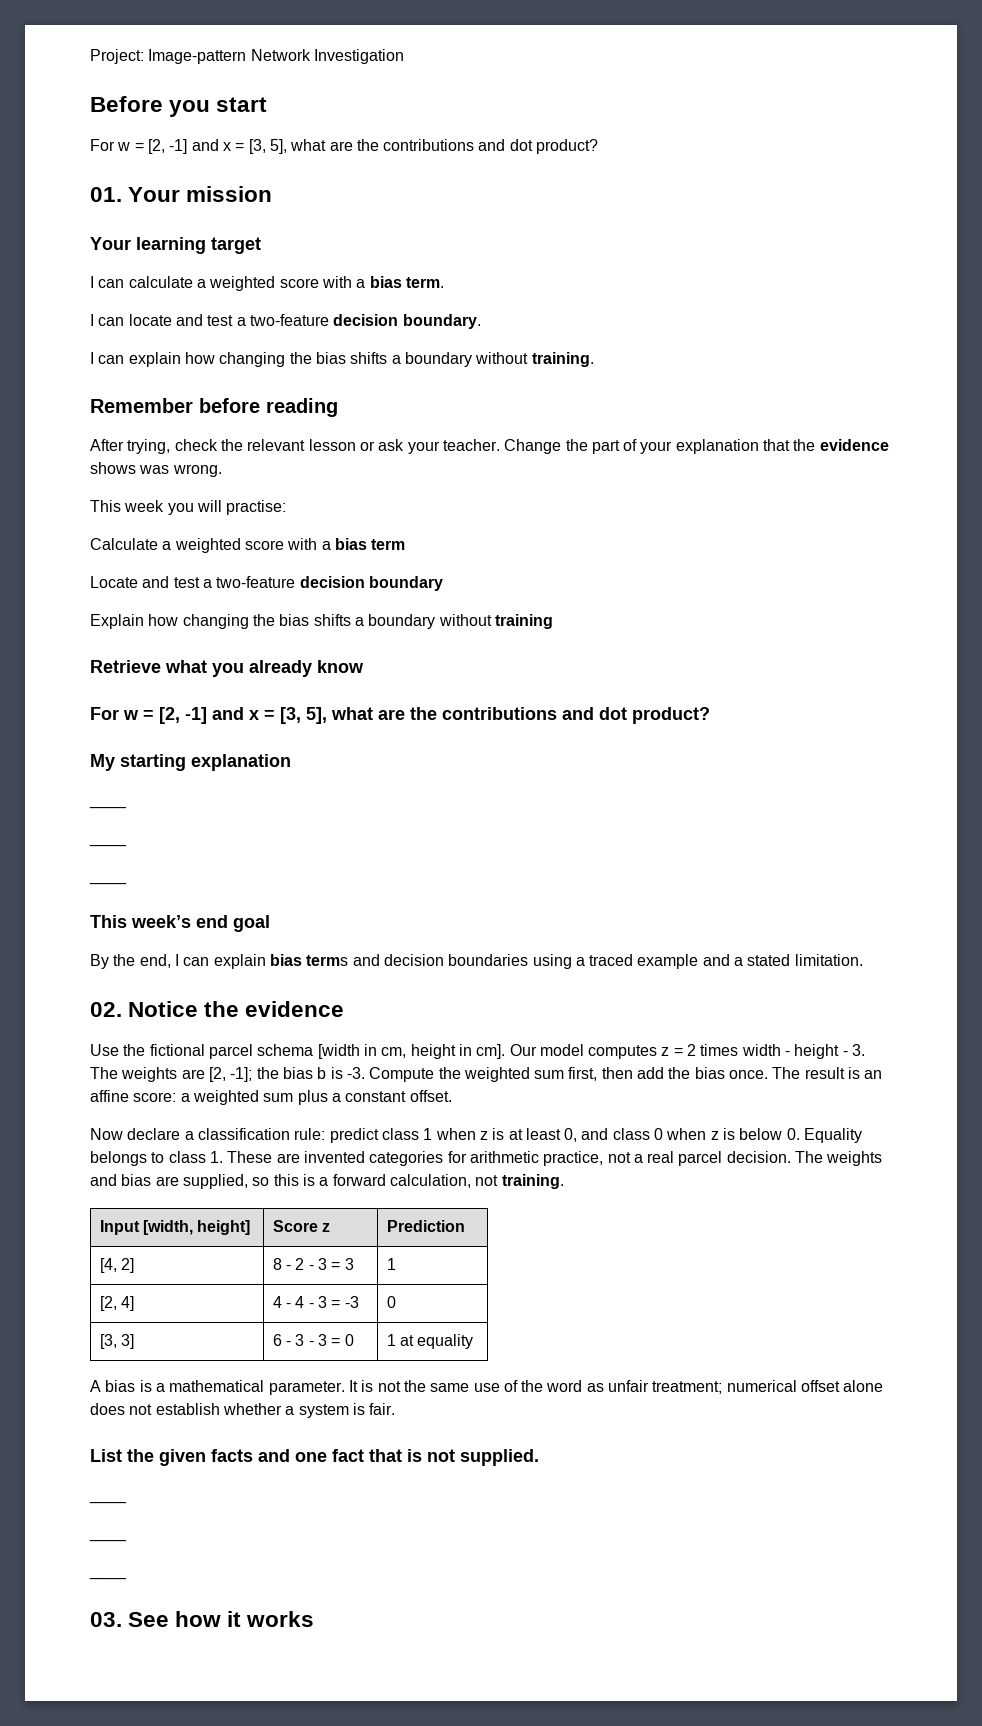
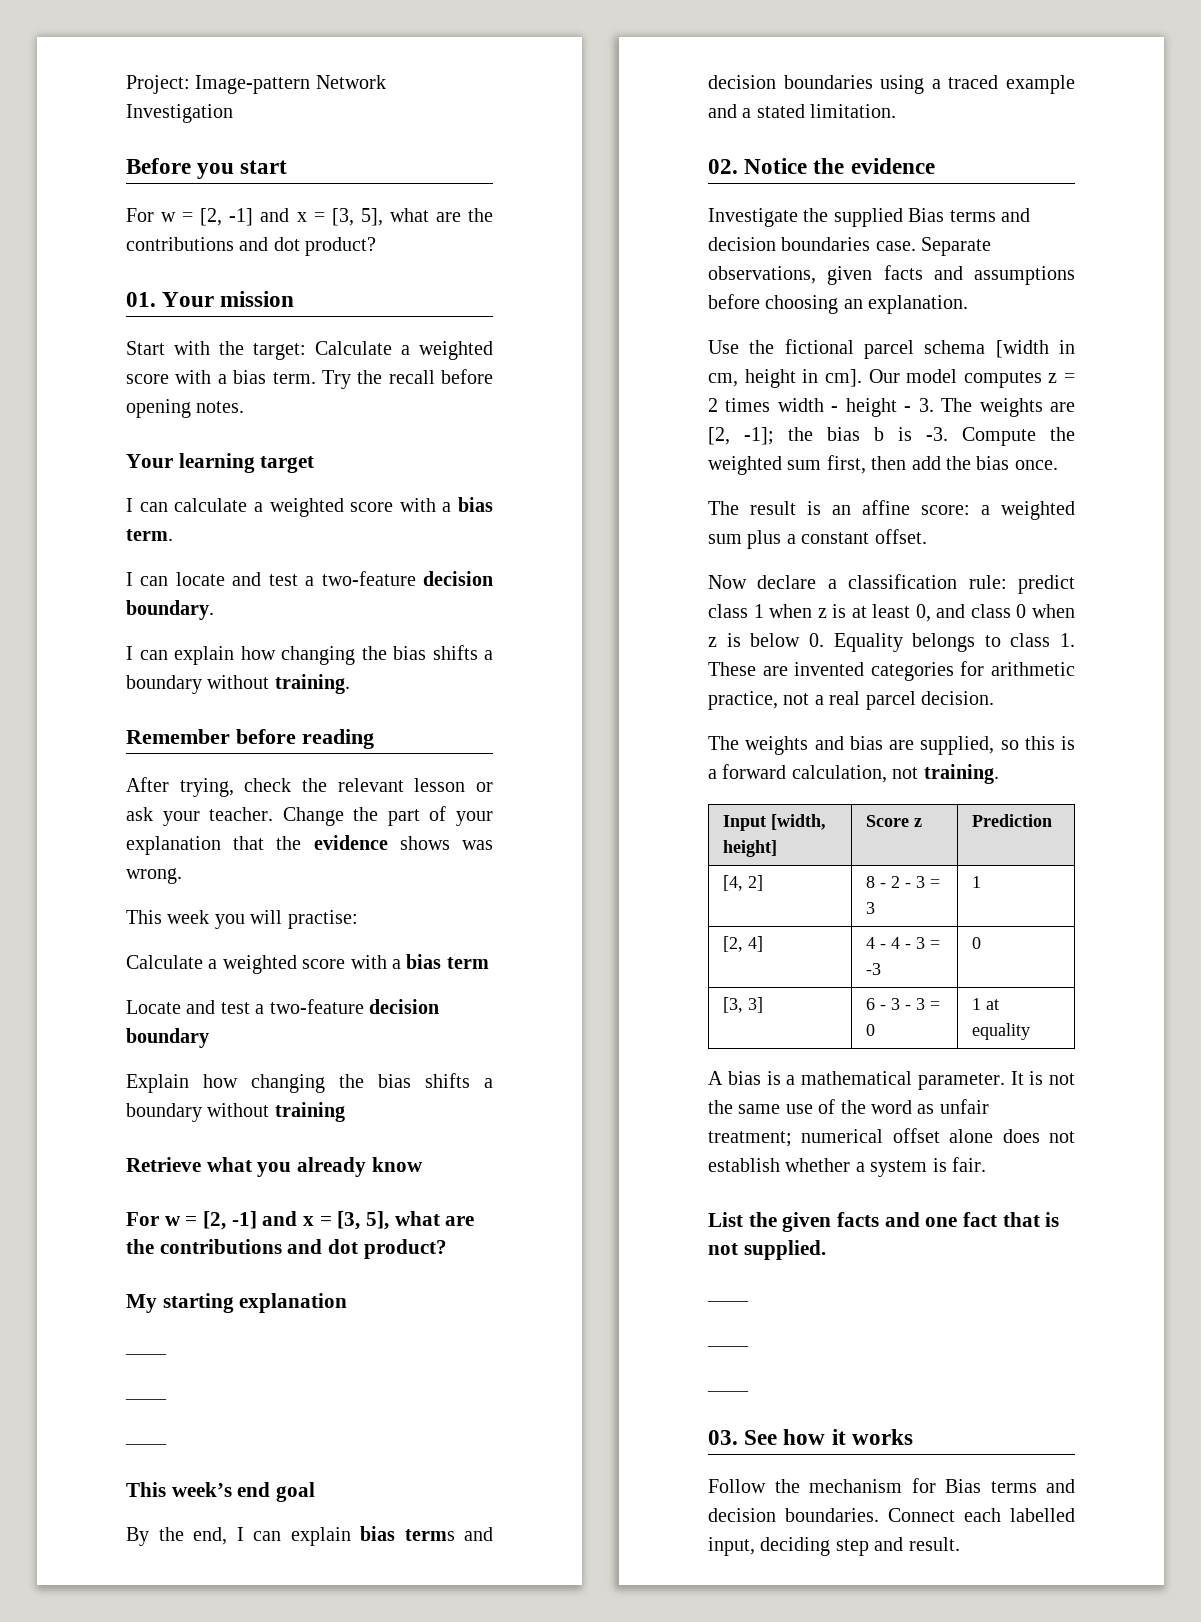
(273, 194) none -> [126,341,493,360] [126,369,493,389] [126,399,245,418] // Start with the target: Calculate a weighted score with a bias term. Try the recall before opening notes.
(345, 1009) none -> [708,208,1030,227] [708,237,992,256] [708,265,1075,285] [708,294,969,314] // Investigate the supplied Bias terms and decision boundaries case. Separate observations, given facts and assumptions before choosing an explanation.
(769, 1074) none -> (1058, 465) //
(791, 1157) none -> (994, 698) //
(315, 1619) none -> [708,1478,1075,1493] [708,1508,1075,1522] [708,1537,960,1556] // Follow the mechanism for Bias terms and decision boundaries. Connect each labelled input, deciding step and result.

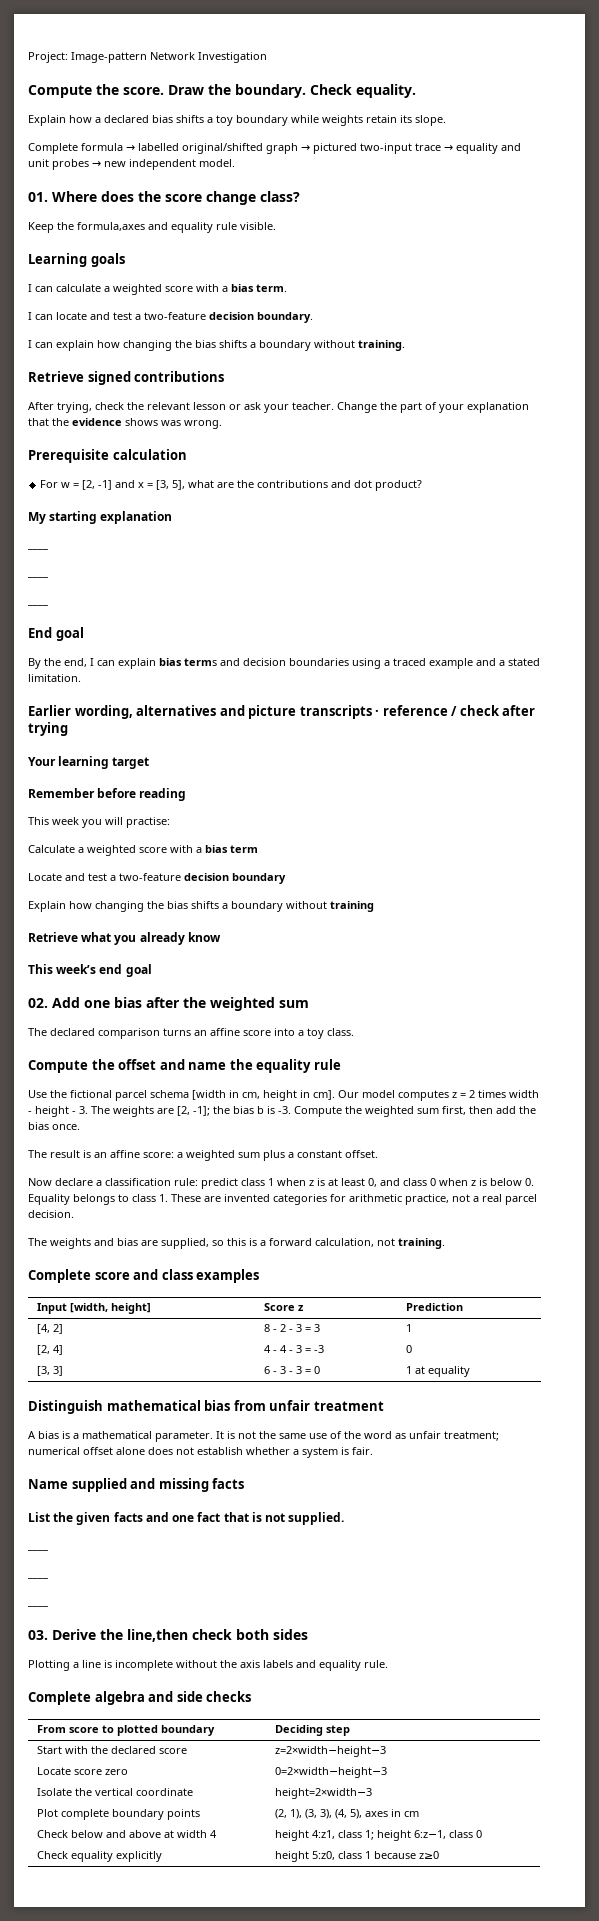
[126,158,288,179] [126,208,493,226] [126,237,377,256] [126,291,295,307] [126,341,493,360] [126,369,493,389] [126,399,245,418] [126,453,315,473] Before you start // For w = [2, -1] and x = [3, 5], what are the contributions and dot product? // 01. Your mission // Start with the target: Calculate a weighted score with a bias term. Try the recall before opening notes. // Your learning target -> [28,84,416,98] [28,115,446,126] [28,143,521,154] [28,159,235,170] [28,191,300,205] [28,222,276,233] [28,253,125,267] Compute the score. Draw the boundary. Check equality. // Explain how a declared bias shifts a toy boundary while weights retain its slope. // Complete formula → labelled original/shifted graph → pictured two-input trace → equality and unit probes → new independent model. // 01. Where does the score change class? // Keep the formula,axes and equality rule visible. // Learning goals
[126,729,374,749] Remember before reading -> [28,371,225,385] Retrieve signed contributions
(182, 876) none -> [28,449,187,463] [40,480,423,491] [28,511,173,524] [27,548,48,550] [27,576,48,578] [27,604,48,606] [28,627,84,641] [28,658,540,669] [28,674,81,682] [28,705,536,719] [28,722,68,736] [28,756,150,769] [28,788,187,801] // Prerequisite calculation // For w = [2, -1] and x = [3, 5], what are the contributions and dot product? // My starting explanation // ____ // ____ // ____ // End goal // By the end, I can explain bias terms and decision boundaries using a traced example and a stated limitation. // Earlier wording, alternatives and picture transcripts · reference / check after trying // Your learning target // Remember before reading
[126,1211,475,1230] [126,1239,447,1259] [126,1293,348,1313] [125,1352,167,1355] [125,1397,167,1400] [125,1442,167,1445] [126,1482,316,1502] [126,1526,493,1546] [708,75,1075,94] [708,104,897,118] [708,158,935,174] [708,208,1030,227] [708,237,992,256] [708,265,1075,285] [708,294,969,314] For w = [2, -1] and x = [3, 5], what are the contributions and dot product? // My starting explanation // ____ // ____ // ____ // This week’s end goal // By the end, I can explain bias terms and decision boundaries using a traced example and a stated limitation. // 02. Notice the evidence // Investigate the supplied Bias terms and decision boundaries case. Separate observations, given facts and assumptions before choosing an explanation. -> [28,964,152,977] [28,997,309,1011] [28,1028,354,1039] [28,1059,341,1073] This week’s end goal // 02. Add one bias after the weighted sum // The declared comparison turns an affine score into a toy class. // Compute the offset and name the equality rule
(999, 774) none -> [28,1269,260,1283] // Complete score and class examples
(1030, 1031) none -> [28,1400,384,1414] // Distinguish mathematical bias from unfair treatment
(986, 1164) none -> [28,1478,245,1492] // Name supplied and missing facts
[744,1429,913,1445] [708,1478,1075,1493] [708,1508,1075,1522] [708,1537,960,1556] See how it works // Follow the mechanism for Bias terms and decision boundaries. Connect each labelled input, deciding step and result. -> [52,1629,308,1642] [28,1660,388,1671] [28,1691,252,1705] [36,1725,215,1736] [274,1725,350,1736] [36,1746,187,1754] [274,1746,386,1757] [36,1767,128,1775] [274,1767,387,1778] [36,1788,193,1796] [274,1788,372,1799] [36,1809,200,1820] [274,1809,419,1819] [36,1830,217,1838] [274,1830,482,1841] [36,1851,162,1862] [274,1851,439,1862] Derive the line,then check both sides // Plotting a line is incomplete without the axis labels and equality rule. // Complete algebra and side checks // From score to plotted boundary | Deciding step // Start with the declared score | z=2×width−height−3 // Locate score zero | 0=2×width−height−3 // Isolate the vertical coordinate | height=2×width−3 // Plot complete boundary points | (2, 1), (3, 3), (4, 5), axes in cm // Check below and above at width 4 | height 4:z1, class 1; height 6:z−1, class 0 // Check equality explicitly | height 5:z0, class 1 because z≥0

